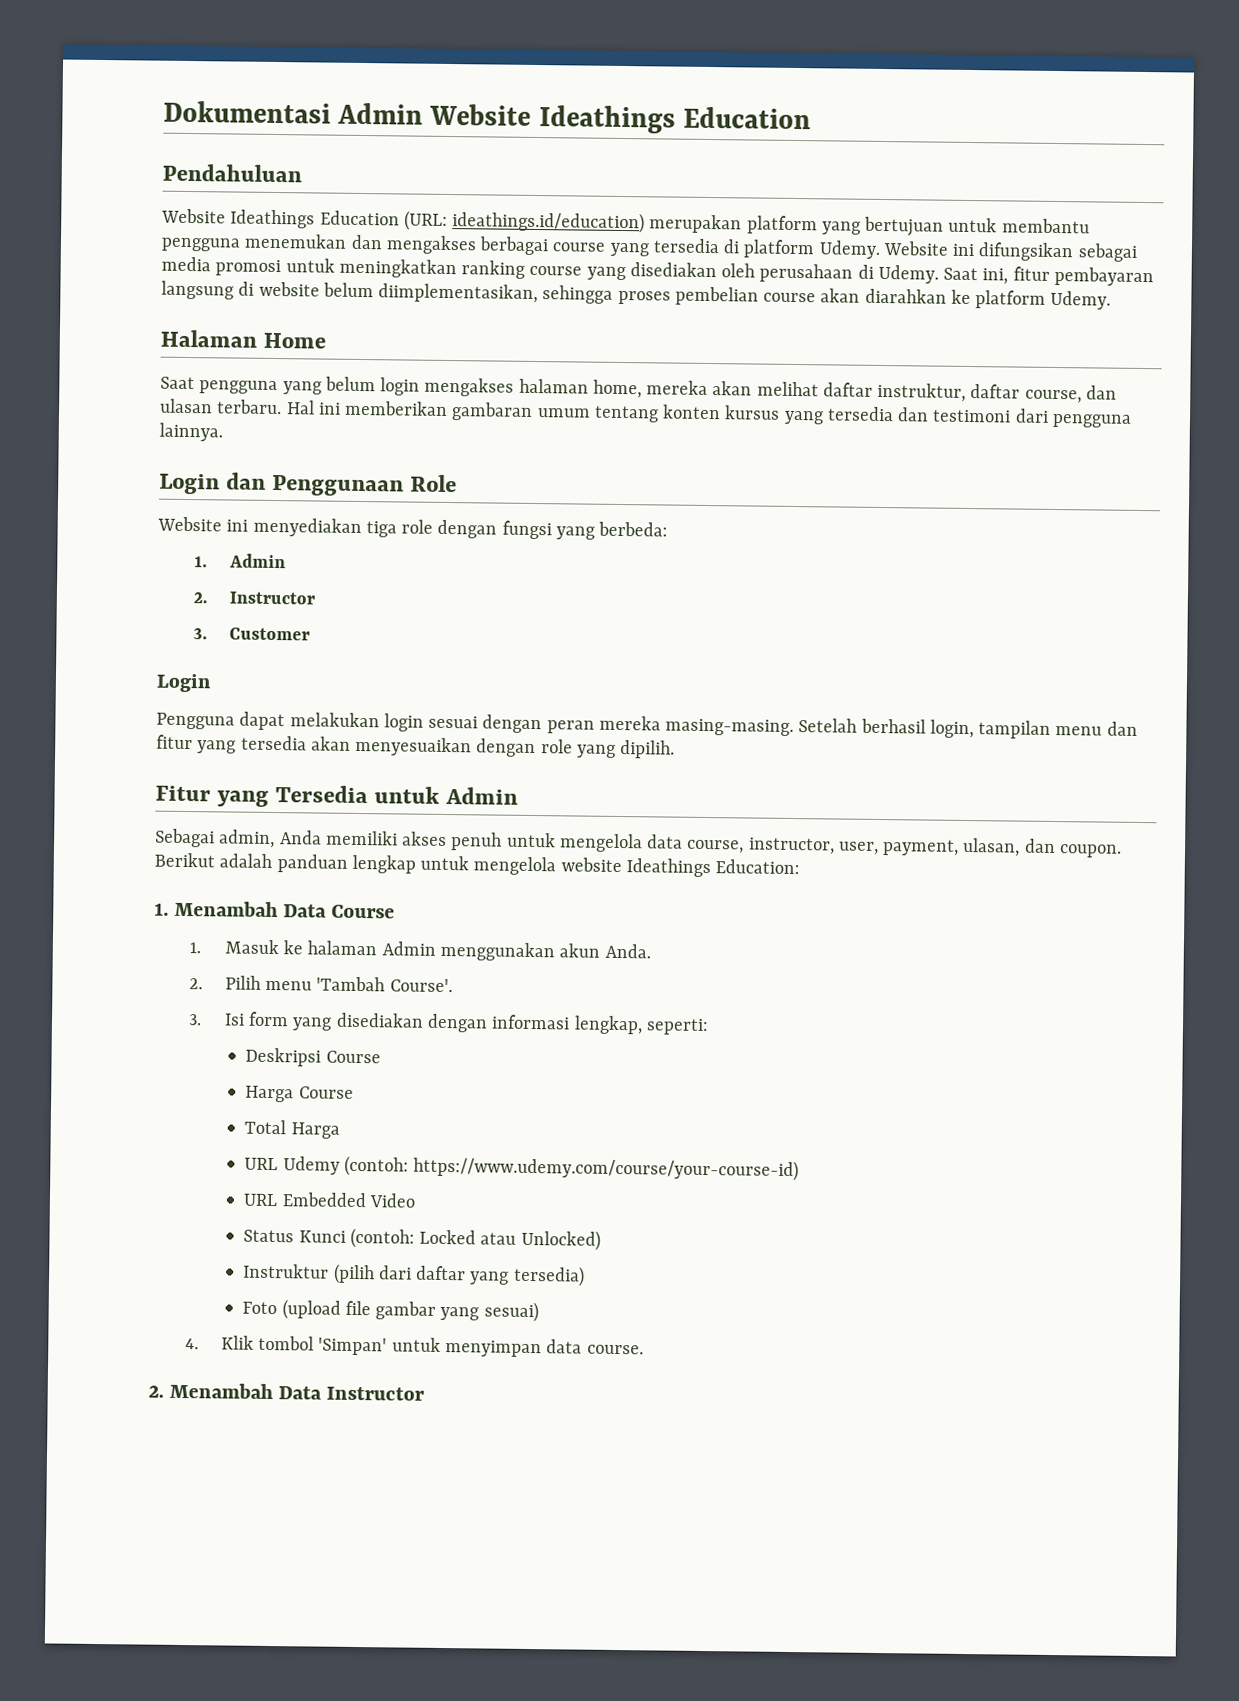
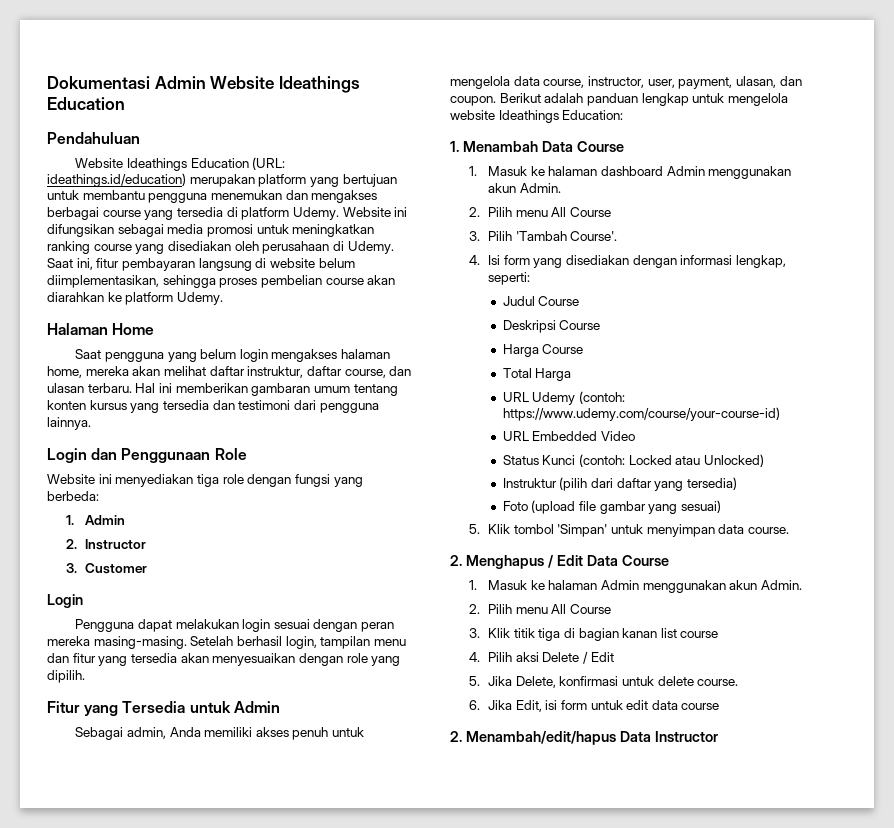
[381,941,651,962] [188,975,313,991] Admin menggunakan akun Anda. // 2. Pilih menu -> [600,166,792,179] [487,183,561,193] [468,207,611,217] [468,231,512,241] dashboard Admin menggunakan akun Admin. // 2. Pilih menu All Course // 3. Pilih
[187,1014,202,1026] 3. -> [468,255,480,265] 4.
(709, 1027) none -> [502,296,580,306] // Judul Course
[184,1338,199,1350] 4. -> [468,524,480,534] 5.
[169,1382,274,1400] Menambah -> [465,555,669,569] [468,580,802,593] [468,604,611,614] [468,628,719,641] [468,652,614,664] [468,676,739,688] [468,700,720,712] [450,731,616,745] Menghapus / Edit Data Course // 1. Masuk ke halaman Admin menggunakan akun Admin. // 2. Pilih menu All Course // 3. Klik titik tiga di bagian kanan list course // 4. Pilih aksi Delete / Edit // 5. Jika Delete, konfirmasi untuk delete course. // 6. Jika Edit, isi form untuk edit data course // 2. Menambah/edit/hapus

